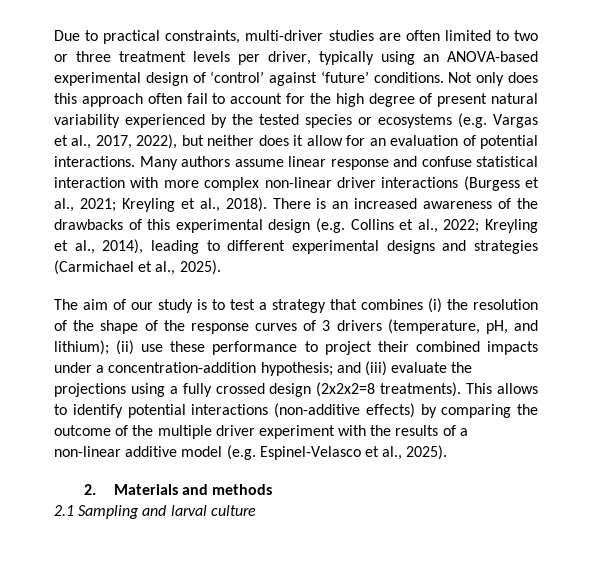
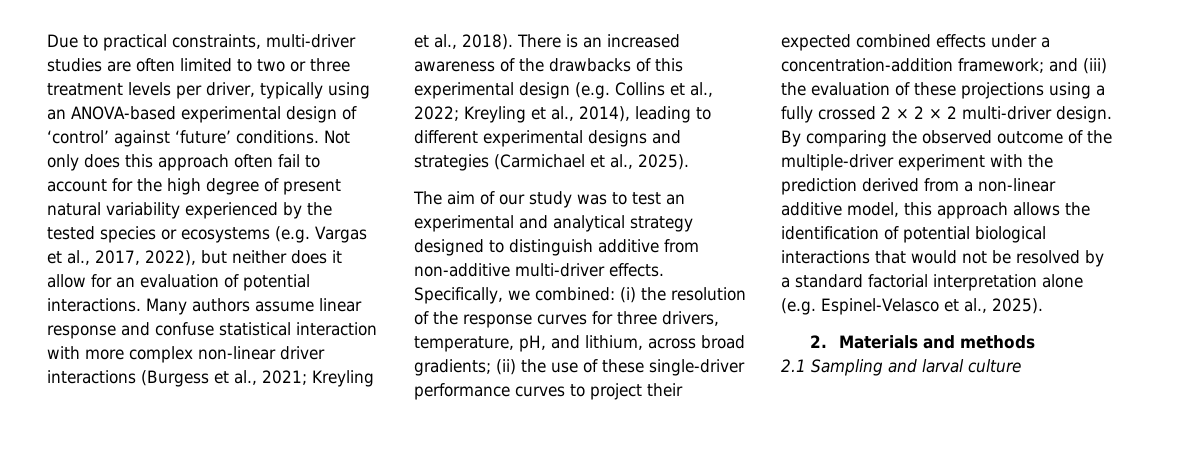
[197,299,207,310] is -> [577,194,607,205] was
[259,299,423,313] a strategy that combines -> [666,194,685,205] [414,215,693,232] [414,239,699,256] [414,263,664,277] [414,287,615,304] an experimental and analytical strategy designed to distinguish additive from non-additive multi-driver effects. Specifically, we combined:
[100,319,538,334] [54,340,538,355] shape of the response curves of 3 drivers (temperature, pH, and lithium); (ii) use these performance to project their combined impacts -> [463,311,719,328] [414,335,745,352] [414,359,745,376] [414,383,683,400] [781,34,986,51] response curves for three drivers, temperature, pH, and lithium, across broad gradients; (ii) the use of these single-driver performance curves to project their expected combined effects
[260,362,333,376] hypothesis; -> [958,58,1044,73] framework;
[391,362,473,373] evaluate the -> [781,82,956,96] the evaluation of these
[269,382,539,397] [54,403,437,418] design (2x2x2=8 treatments). This allows to identify potential interactions (non-additive effects) by -> [881,106,1112,123] [781,130,801,147] 2 × 2 × 2 multi-driver design. By
(538, 409) none -> [922,130,992,144] observed
[157,425,255,439] multiple driver -> [781,154,894,171] multiple-driver
[395,425,468,436] [54,446,223,457] results of a non-linear additive model -> [781,178,1056,195] [781,202,1090,219] [781,226,1046,243] [781,250,1104,267] [781,274,1083,291] prediction derived from a non-linear additive model, this approach allows the identification of potential biological interactions that would not be resolved by a standard factorial interpretation alone

